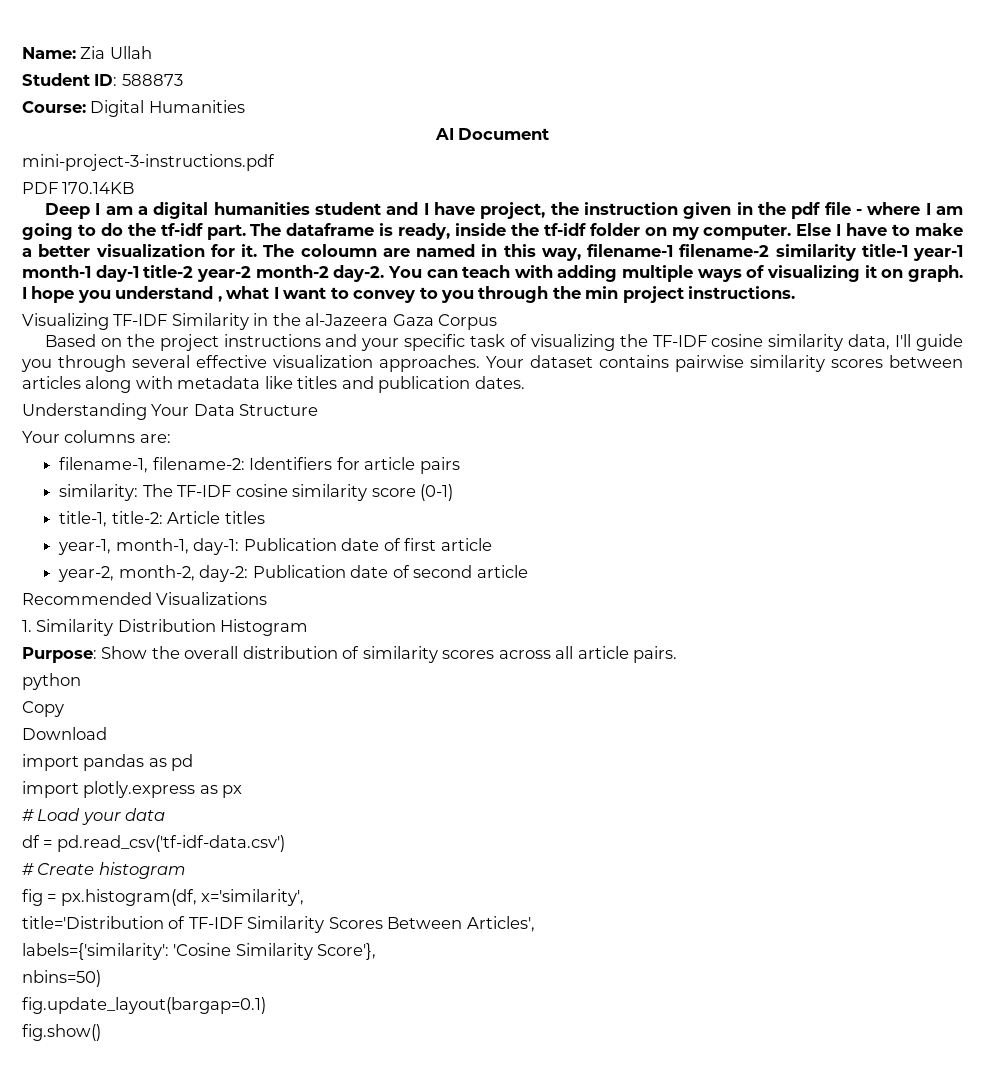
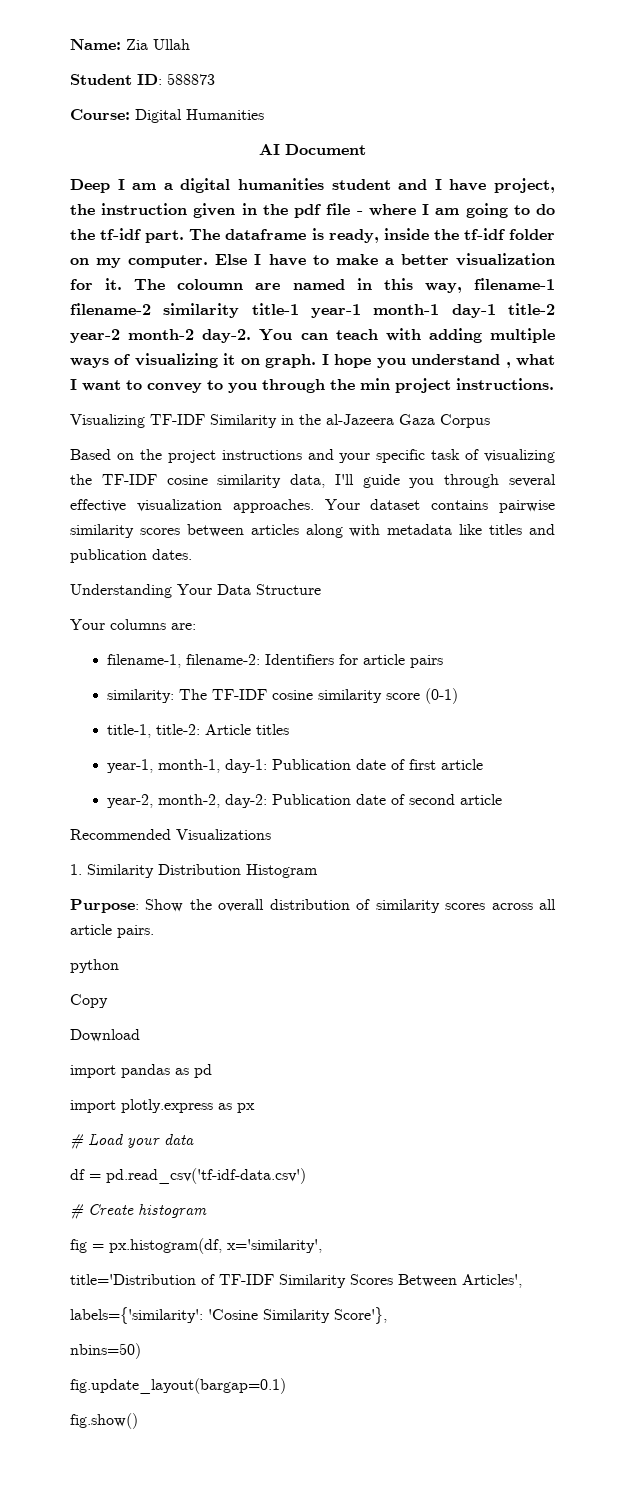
[22,154,275,171] [22,182,135,194] // mini-project-3-instructions.pdf // PDF 170.14KB -> (366, 149) none

